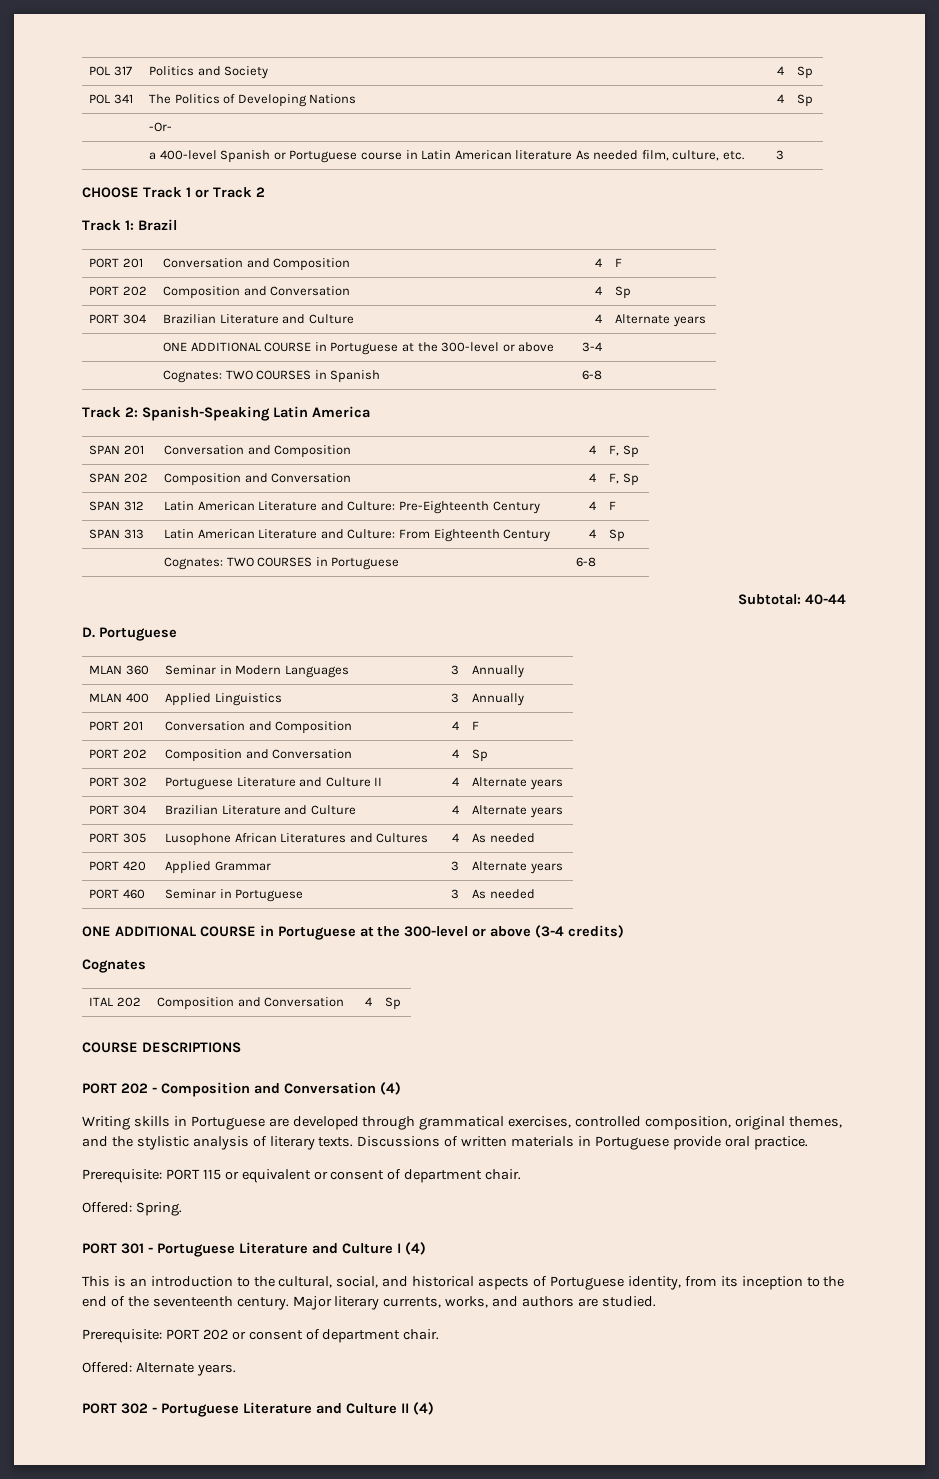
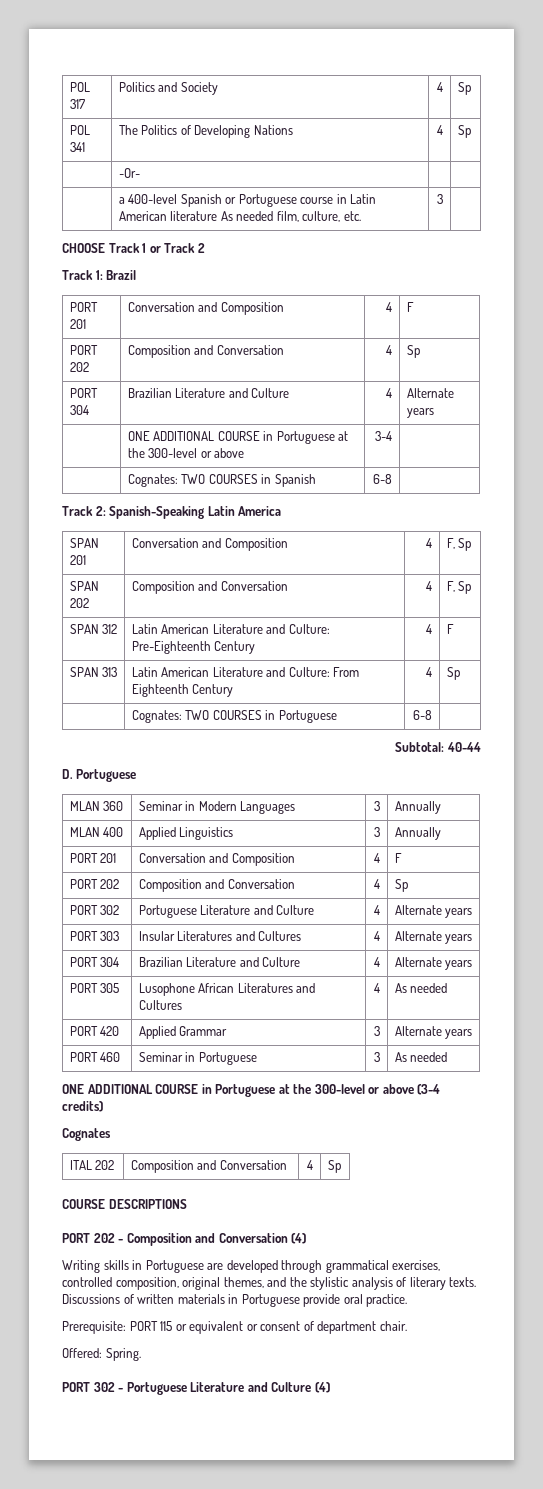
[374,777,383,786] II -> [374,905,381,915] [394,905,473,918] [69,931,120,941] [138,931,302,941] | 4 | Alternate years // PORT 303 | Insular Literatures and Cultures
[82,1242,426,1257] [82,1276,845,1290] [82,1296,656,1310] [82,1329,440,1343] [82,1362,236,1376] // PORT 301 - Portuguese Literature and Culture I (4) // This is an introduction to the cultural, social, and historical aspects of Portuguese identity, from its inception to the end of the seventeenth century. Major literary currents, works, and authors are studied. // Prerequisite: PORT 202 or consent of department chair. // Offered: Alternate years. -> (141, 1354) none
[401,1403,409,1413] II -> (312, 1387) none

